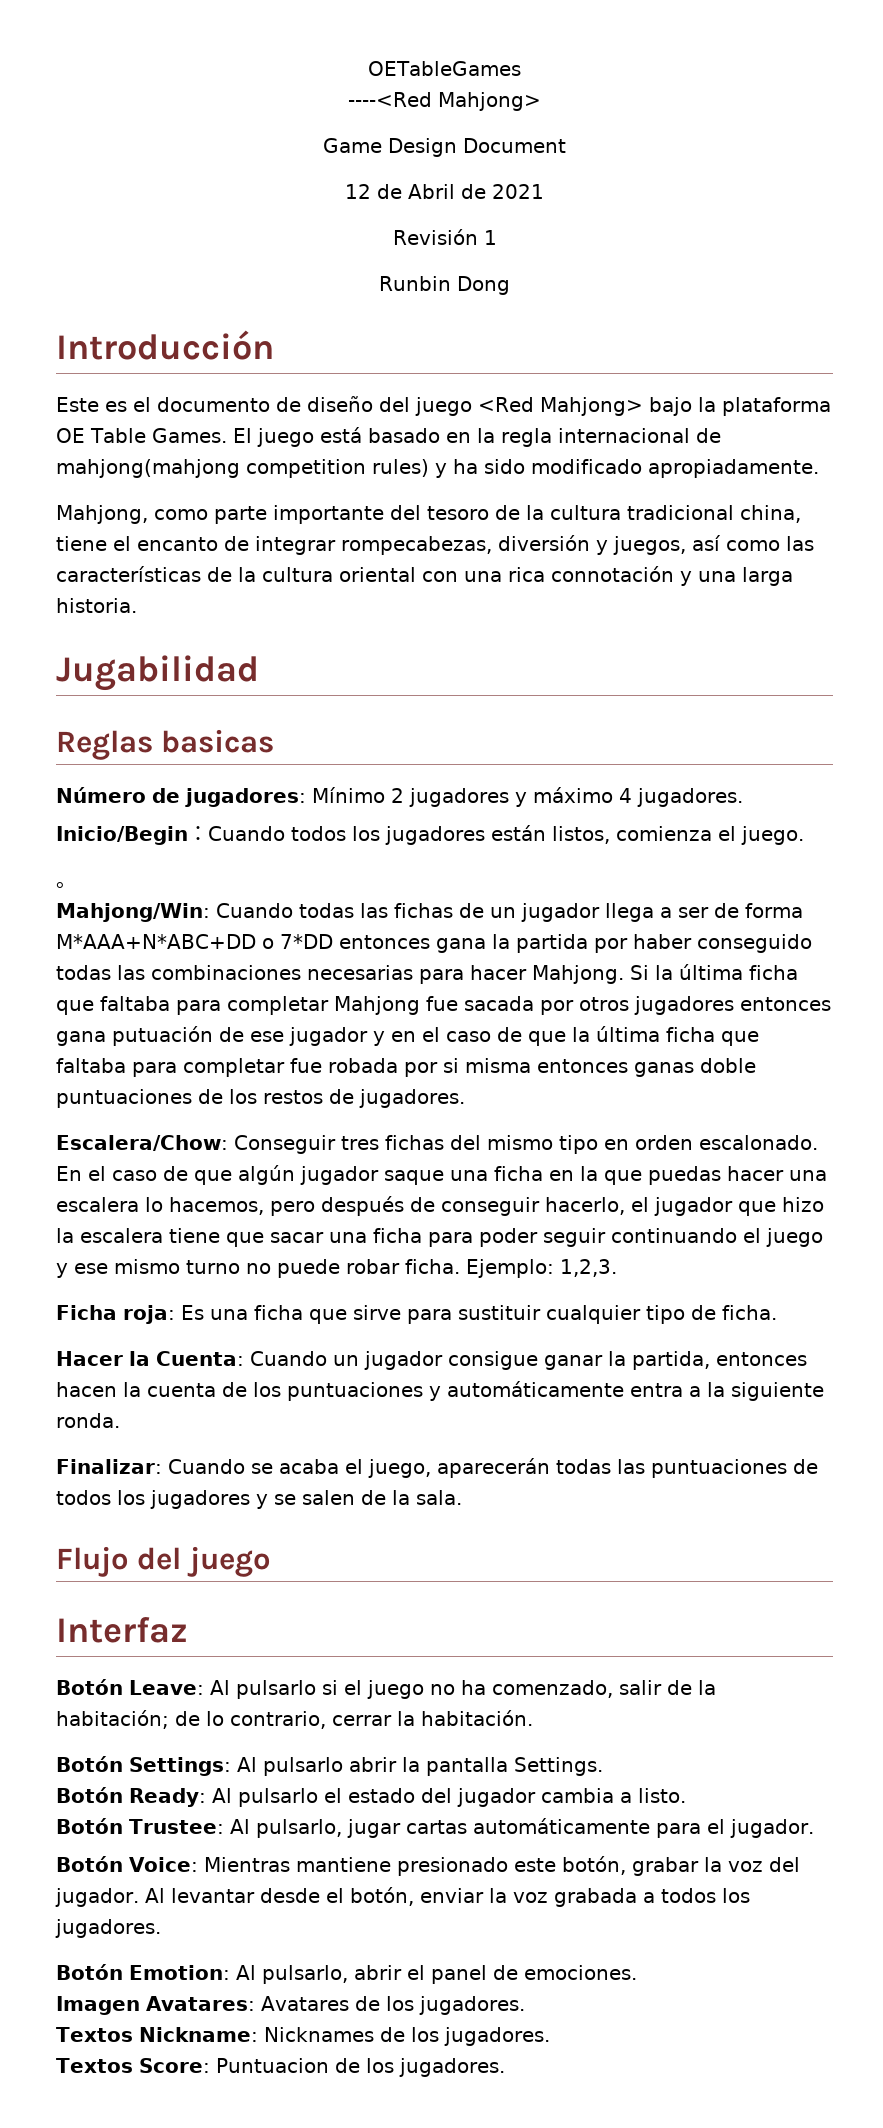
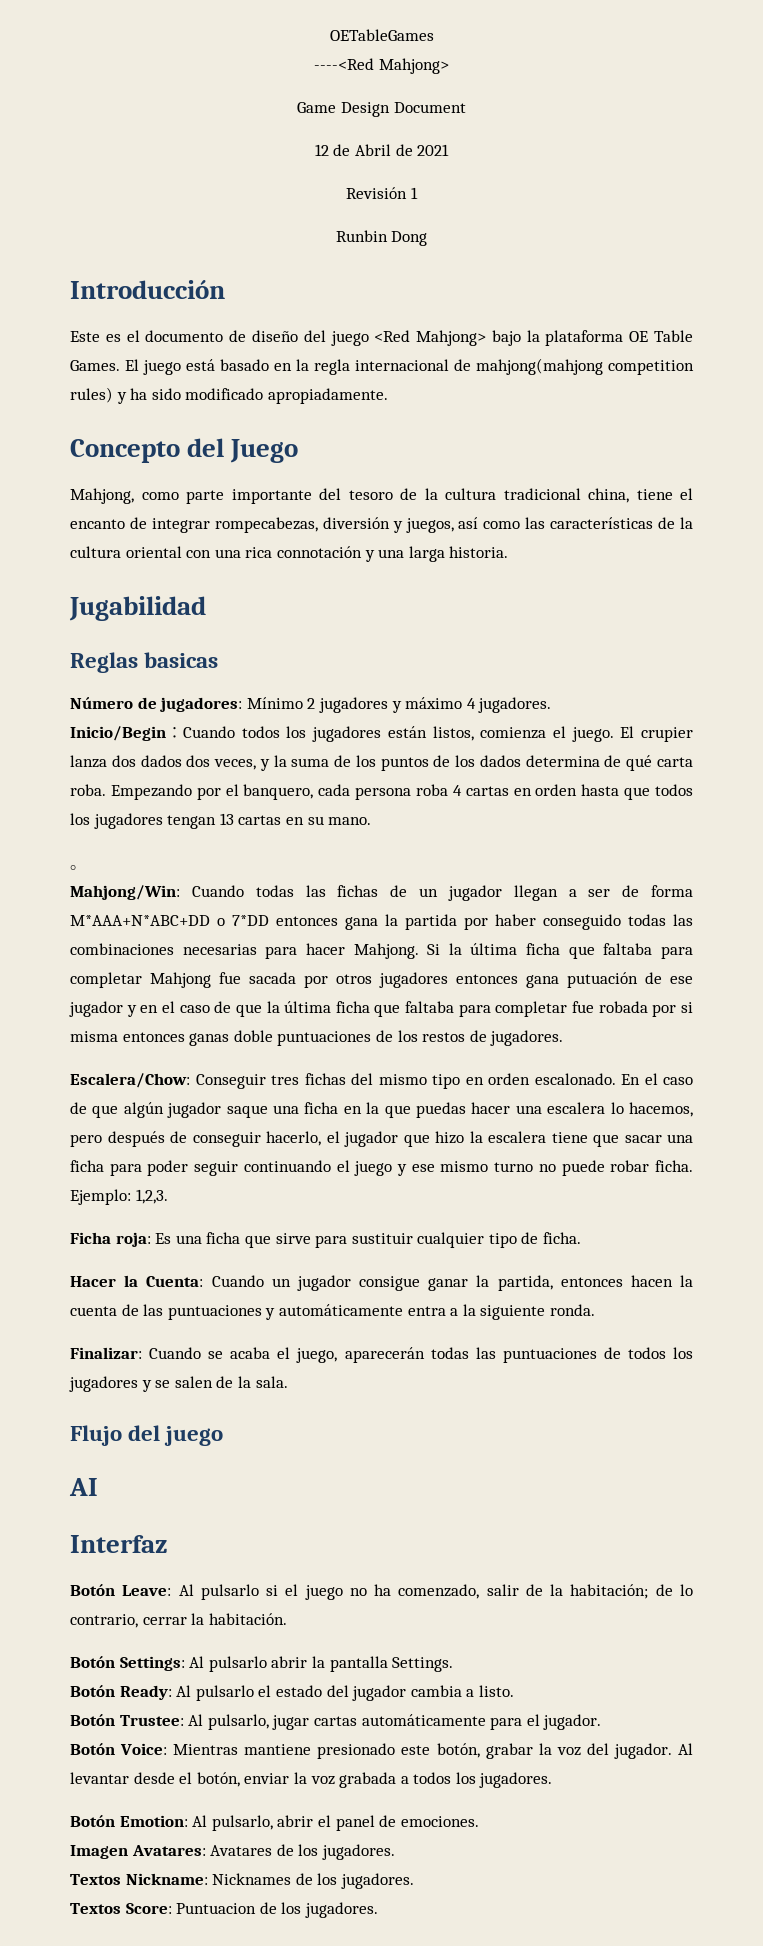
(819, 468) none -> [70,438,299,463] // Concepto del Juego
(804, 835) none -> [620,726,693,742] [70,755,693,771] [70,784,693,800] [70,813,372,829] El crupier lanza dos dados dos veces, y la suma de los puntos de los dados determina de qué carta roba. Empezando por el banquero, cada persona roba 4 cartas en orden hasta que todos los jugadores tengan 13 cartas en su mano.
[605,903,654,922] llega -> [513,885,558,901] llegan
[253,1382,281,1397] los -> [143,1304,164,1316] las
(271, 1561) none -> [69,1478,98,1496] // AI

